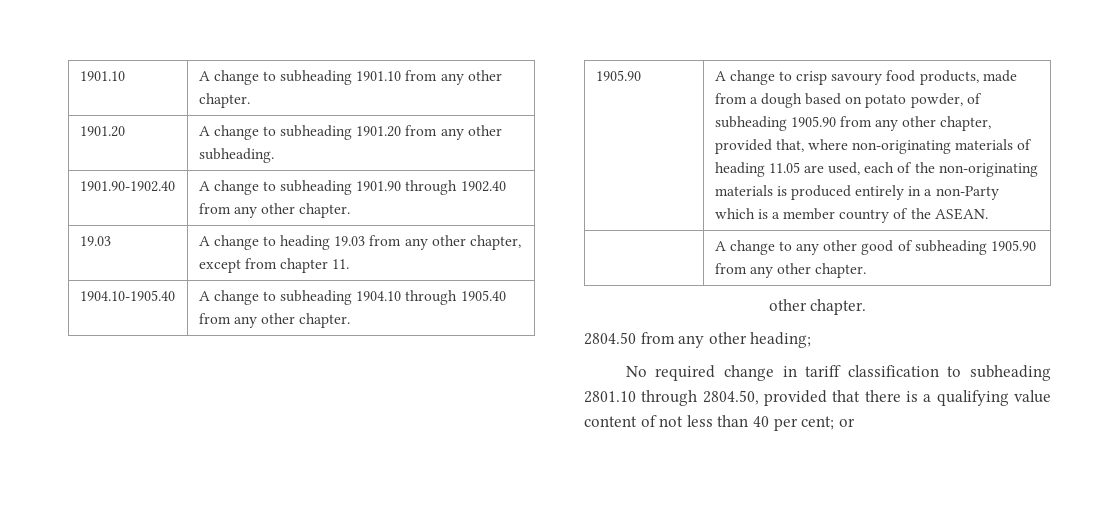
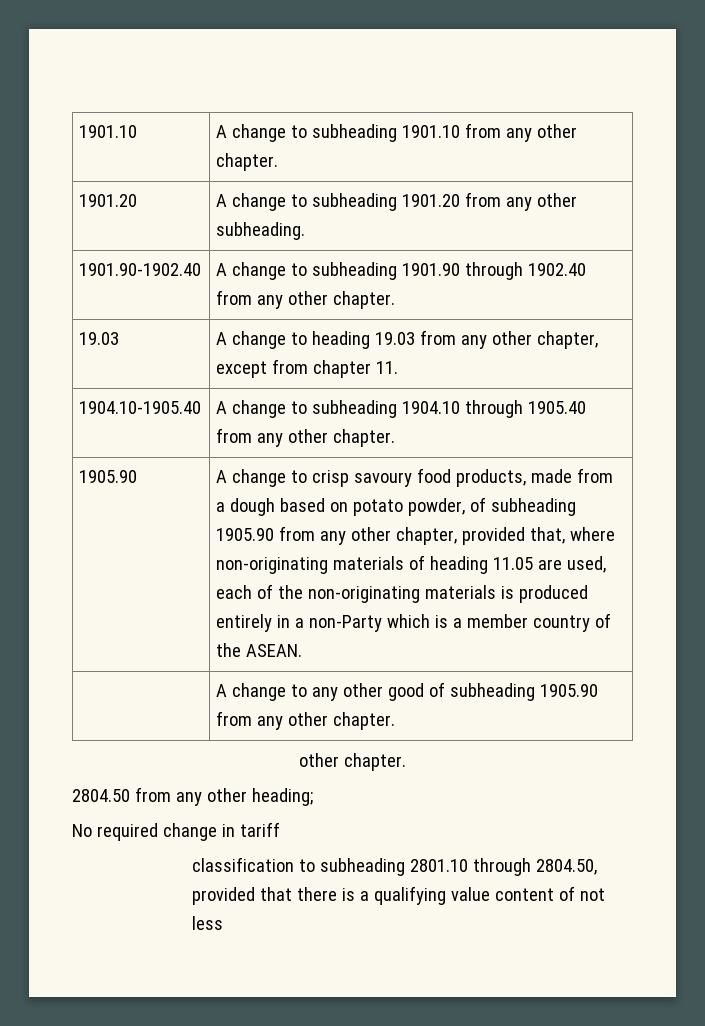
(842, 371) none -> (280, 829) //
[717,415,855,431] than 40 per cent; or -> (223, 923) none

